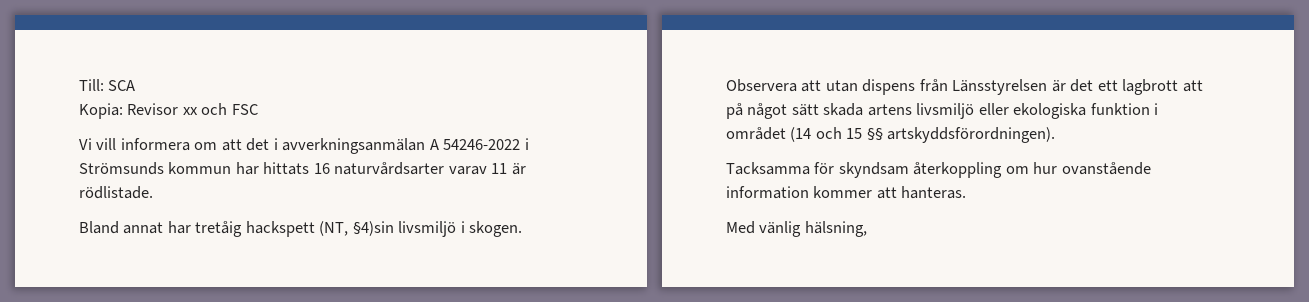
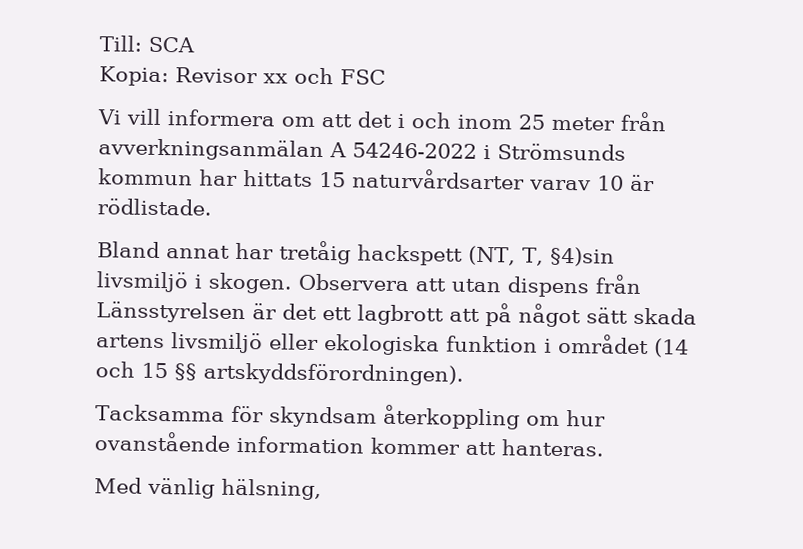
(278, 144) none -> [411,111,667,132] och inom 25 meter från
[313,163,330,174] 16 -> [319,171,346,188] 15
[491,163,508,174] 11 -> [597,175,624,191] 10
(349, 228) none -> [521,247,544,266] T,

